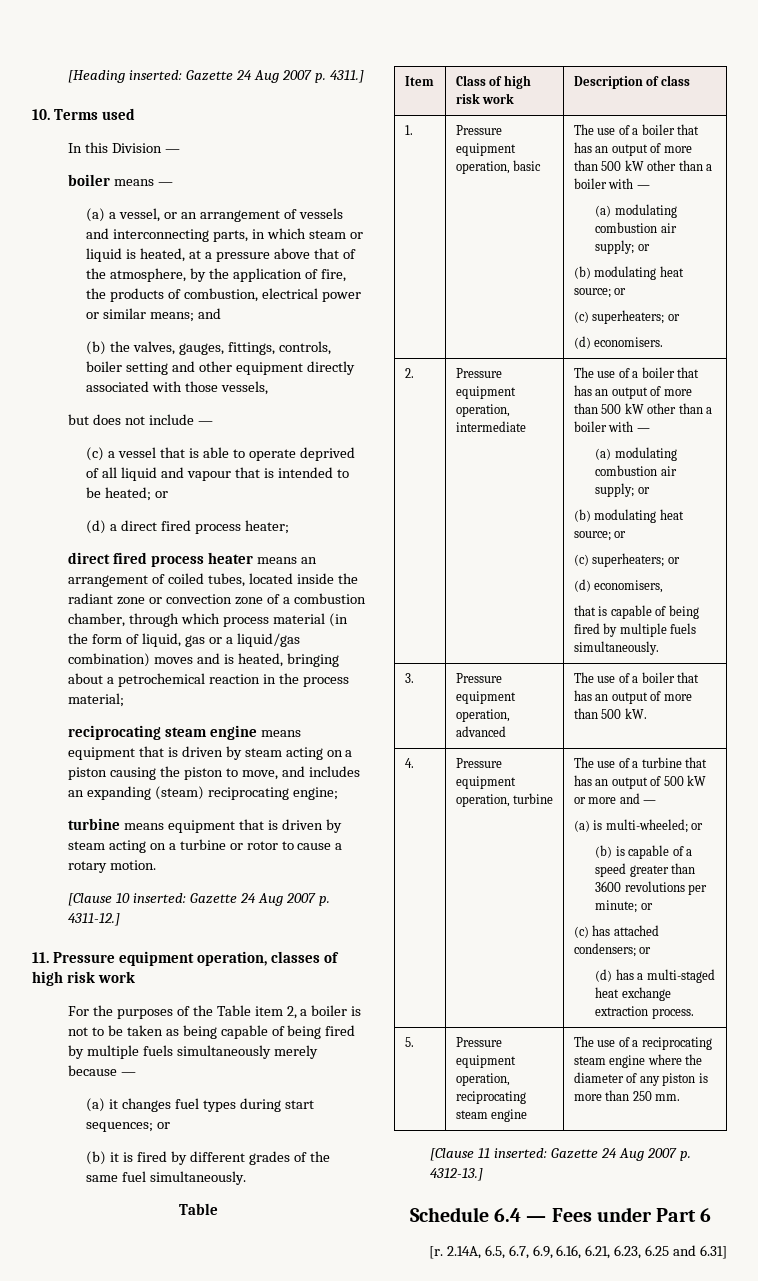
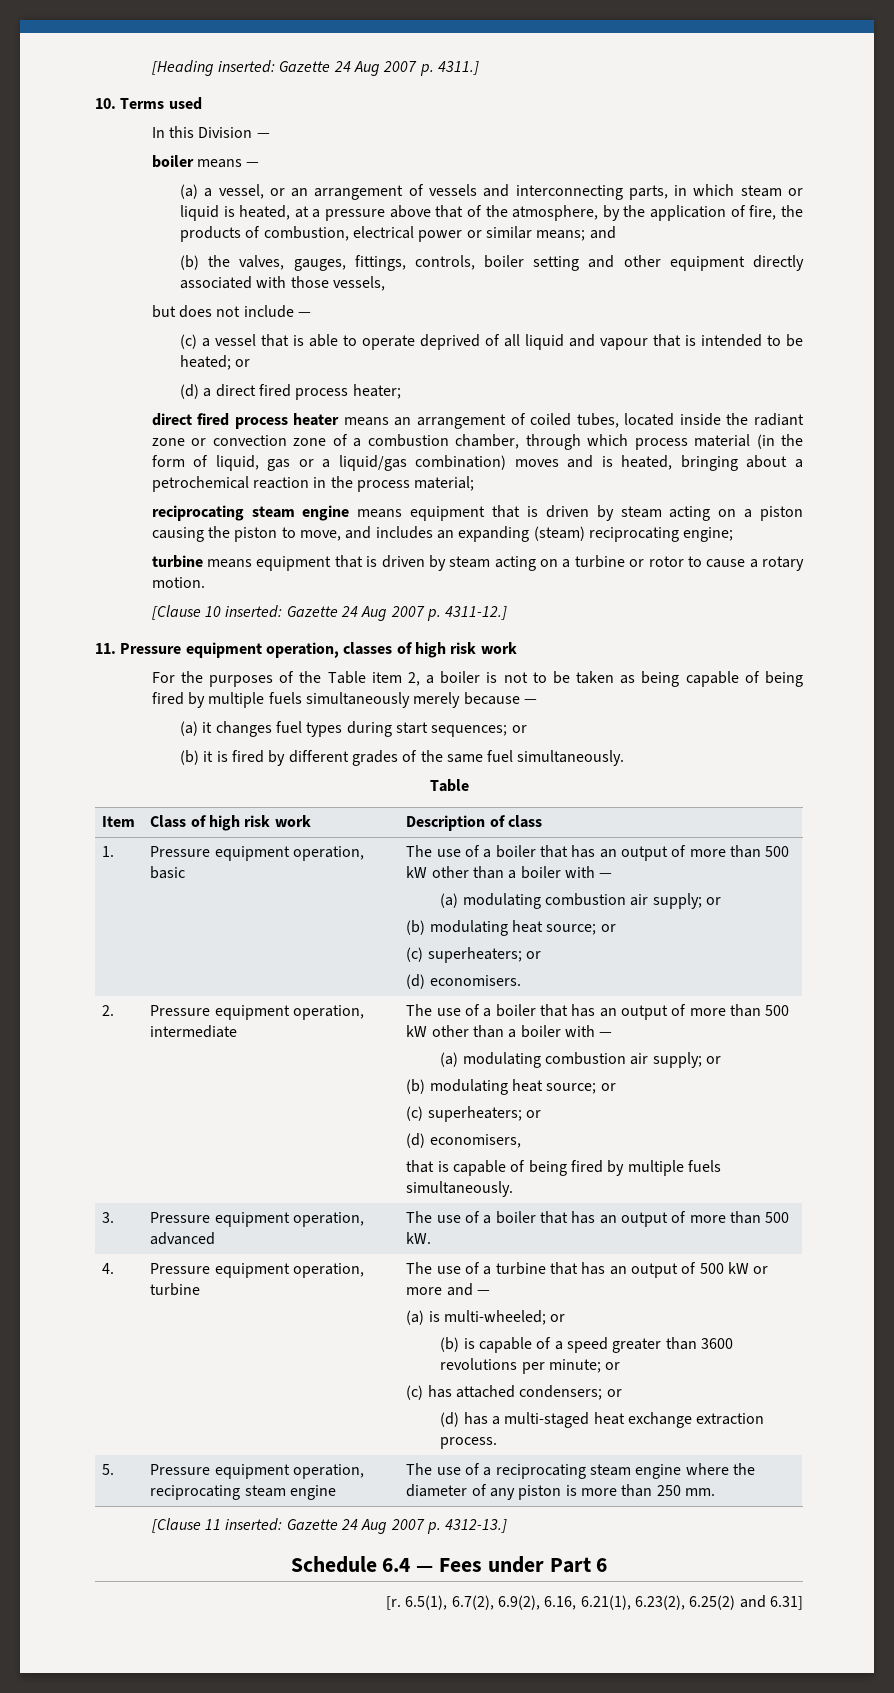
[446,1245,670,1259] 2.14A, 6.5, 6.7, 6.9, 6.16, 6.21, 6.23, 6.25 -> [405,1595,736,1610] 6.5(1), 6.7(2), 6.9(2), 6.16, 6.21(1), 6.23(2), 6.25(2)

